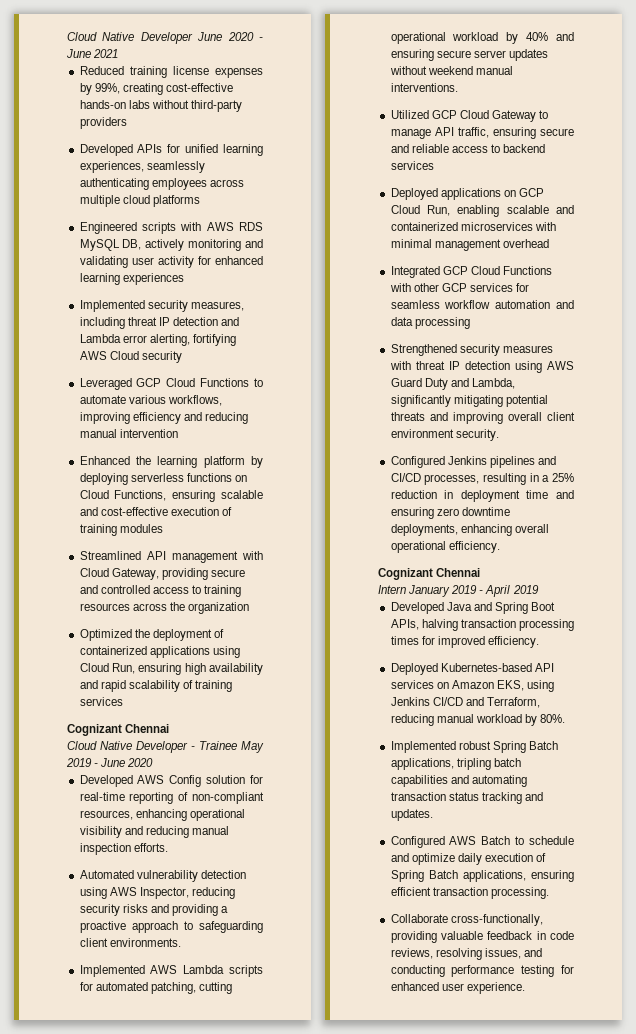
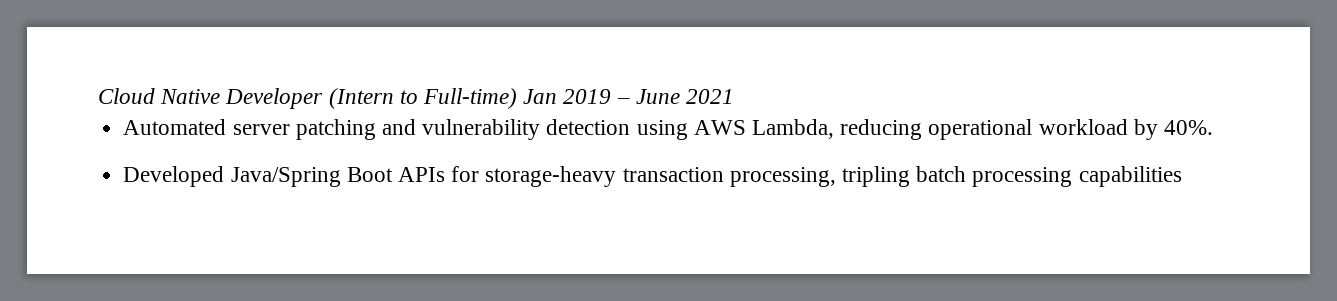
[67,32,263,44] [66,49,119,58] [79,66,263,78] [79,83,233,95] [79,100,242,112] [79,117,127,129] [79,144,263,156] [79,161,205,173] [79,178,244,190] [79,195,200,207] [79,222,263,234] [79,239,263,251] [79,256,263,268] [79,273,184,285] [79,300,244,312] [79,317,240,329] [79,334,236,346] [79,351,182,363] [79,378,263,390] [79,395,222,406] [79,412,248,424] [79,429,178,438] [79,456,263,468] [79,473,247,485] [79,490,263,502] [79,507,232,516] [79,524,163,536] [79,551,263,563] [79,568,245,580] [79,585,242,597] [79,602,249,614] [79,629,224,641] [79,646,240,658] [79,663,263,675] [79,680,233,692] [79,697,123,706] [67,724,170,736] [67,741,264,753] [66,758,154,767] [79,775,263,787] [79,792,264,804] [79,809,245,821] [79,826,229,838] [79,843,168,855] [79,870,246,882] [79,887,235,899] [79,904,229,916] [79,921,263,933] [79,938,181,947] [79,965,263,977] [79,982,232,994] [390,32,574,44] [390,49,548,61] [389,66,513,75] [390,83,458,92] [390,110,549,122] [390,127,574,139] [390,144,546,153] [390,161,434,170] [390,188,544,200] [390,205,574,217] [390,222,556,231] [390,239,549,251] [390,266,552,278] [389,283,530,292] [390,300,574,309] [390,317,470,329] [390,344,553,356] [389,361,574,373] [390,378,515,390] [390,395,548,407] [390,412,575,424] [390,429,499,441] [390,456,556,468] [390,473,574,485] [390,490,574,502] [390,507,510,519] [390,524,549,536] [390,541,500,553] [378,568,481,580] [378,585,539,597] [390,602,556,614] [390,619,574,631] [390,636,539,648] [390,663,554,675] [390,680,555,692] [390,697,540,708] [390,714,566,726] [390,741,558,753] [390,758,521,770] [390,775,527,787] [390,792,543,804] [390,809,433,821] [390,836,574,848] [390,853,547,865] [390,870,574,882] [390,887,549,899] [390,914,543,926] [390,931,574,943] [390,948,542,960] [390,965,574,977] [390,982,525,994] Cloud Native Developer June 2020 - June 2021 // Reduced training license expenses by 99%, creating cost-effective hands-on labs without third-party providers // Developed APIs for unified learning experiences, seamlessly authenticating employees across multiple cloud platforms // Engineered scripts with AWS RDS MySQL DB, actively monitoring and validating user activity for enhanced learning experiences // Implemented security measures, including threat IP detection and Lambda error alerting, fortifying AWS Cloud security // Leveraged GCP Cloud Functions to automate various workflows, improving efficiency and reducing manual intervention // Enhanced the learning platform by deploying serverless functions on Cloud Functions, ensuring scalable and cost-effective execution of training modules // Streamlined API management with Cloud Gateway, providing secure and controlled access to training resources across the organization // Optimized the deployment of containerized applications using Cloud Run, ensuring high availability and rapid scalability of training services // Cognizant Chennai // Cloud Native Developer - Trainee May 2019 - June 2020 // Developed AWS Config solution for real-time reporting of non-compliant resources, enhancing operational visibility and reducing manual inspection efforts. // Automated vulnerability detection using AWS Inspector, reducing security risks and providing a proactive approach to safeguarding client environments. // Implemented AWS Lambda scripts for automated patching, cutting operational workload by 40% and ensuring secure server updates without weekend manual interventions. // Utilized GCP Cloud Gateway to manage API traffic, ensuring secure and reliable access to backend services // Deployed applications on GCP Cloud Run, enabling scalable and containerized microservices with minimal management overhead // Integrated GCP Cloud Functions with other GCP services for seamless workflow automation and data processing // Strengthened security measures with threat IP detection using AWS Guard Duty and Lambda, significantly mitigating potential threats and improving overall client environment security. // Configured Jenkins pipelines and CI/CD processes, resulting in a 25% reduction in deployment time and ensuring zero downtime deployments, enhancing overall operational efficiency. // Cognizant Chennai // Intern January 2019 - April 2019 // Developed Java and Spring Boot APIs, halving transaction processing times for improved efficiency. // Deployed Kubernetes-based API services on Amazon EKS, using Jenkins CI/CD and Terraform, reducing manual workload by 80%. // Implemented robust Spring Batch applications, tripling batch capabilities and automating transaction status tracking and updates. // Configured AWS Batch to schedule and optimize daily execution of Spring Batch applications, ensuring efficient transaction processing. // Collaborate cross-functionally, providing valuable feedback in code reviews, resolving issues, and conducting performance testing for enhanced user experience. -> [98,88,735,109] [123,119,1214,140] [123,166,1182,187] Cloud Native Developer (Intern to Full-time) Jan 2019 – June 2021 // Automated server patching and vulnerability detection using AWS Lambda, reducing operational workload by 40%. // Developed Java/Spring Boot APIs for storage-heavy transaction processing, tripling batch processing capabilities

